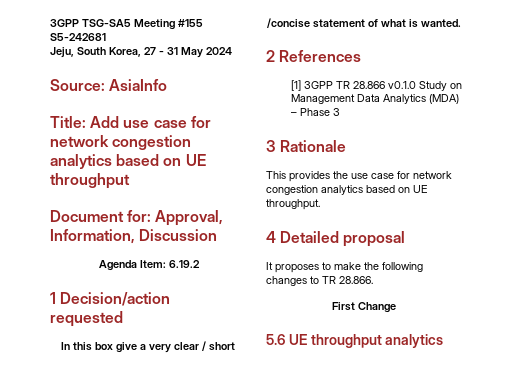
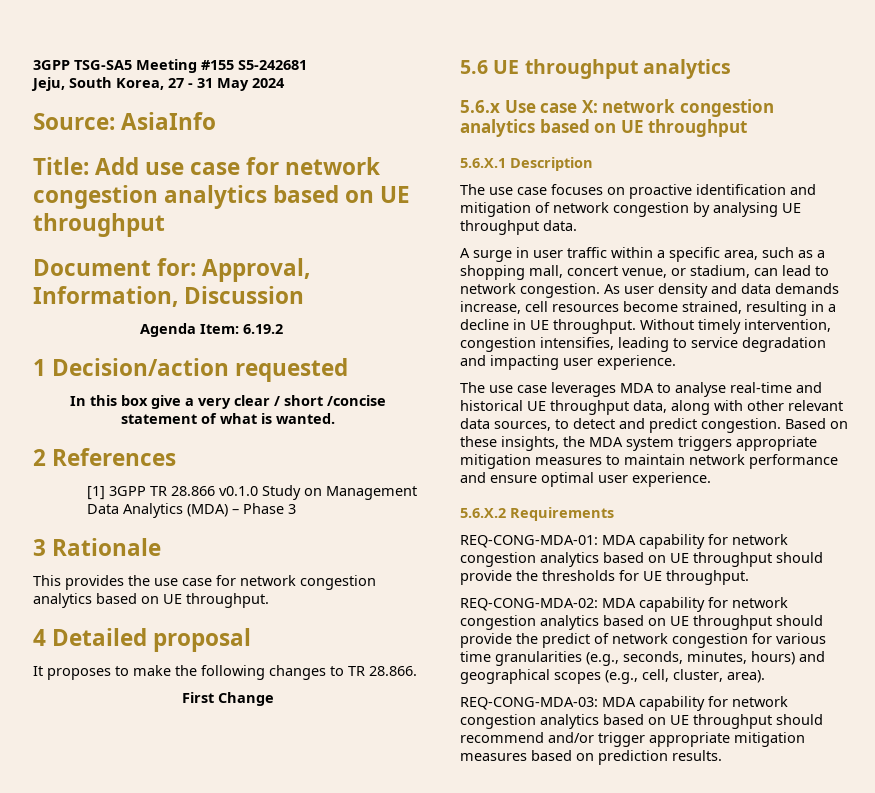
(444, 341) none -> [460,99,774,117] [460,119,748,137] [460,157,593,171] [460,184,816,199] [460,202,801,217] [460,220,577,235] [460,247,825,262] [460,265,829,280] [460,283,839,298] [460,301,836,316] [460,319,831,334] [460,337,826,352] [460,355,676,370] [460,382,822,397] [460,400,843,415] [460,418,848,433] [460,436,817,451] [460,454,838,469] [460,472,711,487] [460,507,614,521] [460,534,788,549] [460,552,823,567] [460,570,749,585] [460,597,788,612] [460,615,823,630] [460,633,826,648] [460,651,825,666] [460,669,765,684] [460,696,788,711] [460,714,823,729] [460,732,805,747] [460,750,722,765] // 5.6.x Use case X: network congestion analytics based on UE throughput // 5.6.X.1 Description // The use case focuses on proactive identification and mitigation of network congestion by analysing UE throughput data. // A surge in user traffic within a specific area, such as a shopping mall, concert venue, or stadium, can lead to network congestion. As user density and data demands increase, cell resources become strained, resulting in a decline in UE throughput. Without timely intervention, congestion intensifies, leading to service degradation and impacting user experience. // The use case leverages MDA to analyse real-time and historical UE throughput data, along with other relevant data sources, to detect and predict congestion. Based on these insights, the MDA system triggers appropriate mitigation measures to maintain network performance and ensure optimal user experience. // 5.6.X.2 Requirements // REQ-CONG-MDA-01: MDA capability for network congestion analytics based on UE throughput should provide the thresholds for UE throughput. // REQ-CONG-MDA-02: MDA capability for network congestion analytics based on UE throughput should provide the predict of network congestion for various time granularities (e.g., seconds, minutes, hours) and geographical scopes (e.g., cell, cluster, area). // REQ-CONG-MDA-03: MDA capability for network congestion analytics based on UE throughput should recommend and/or trigger appropriate mitigation measures based on prediction results.

